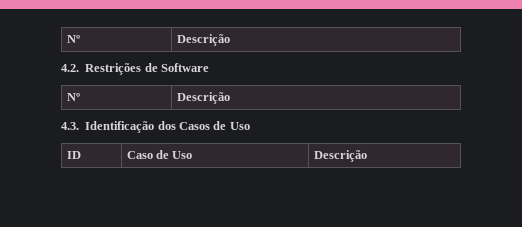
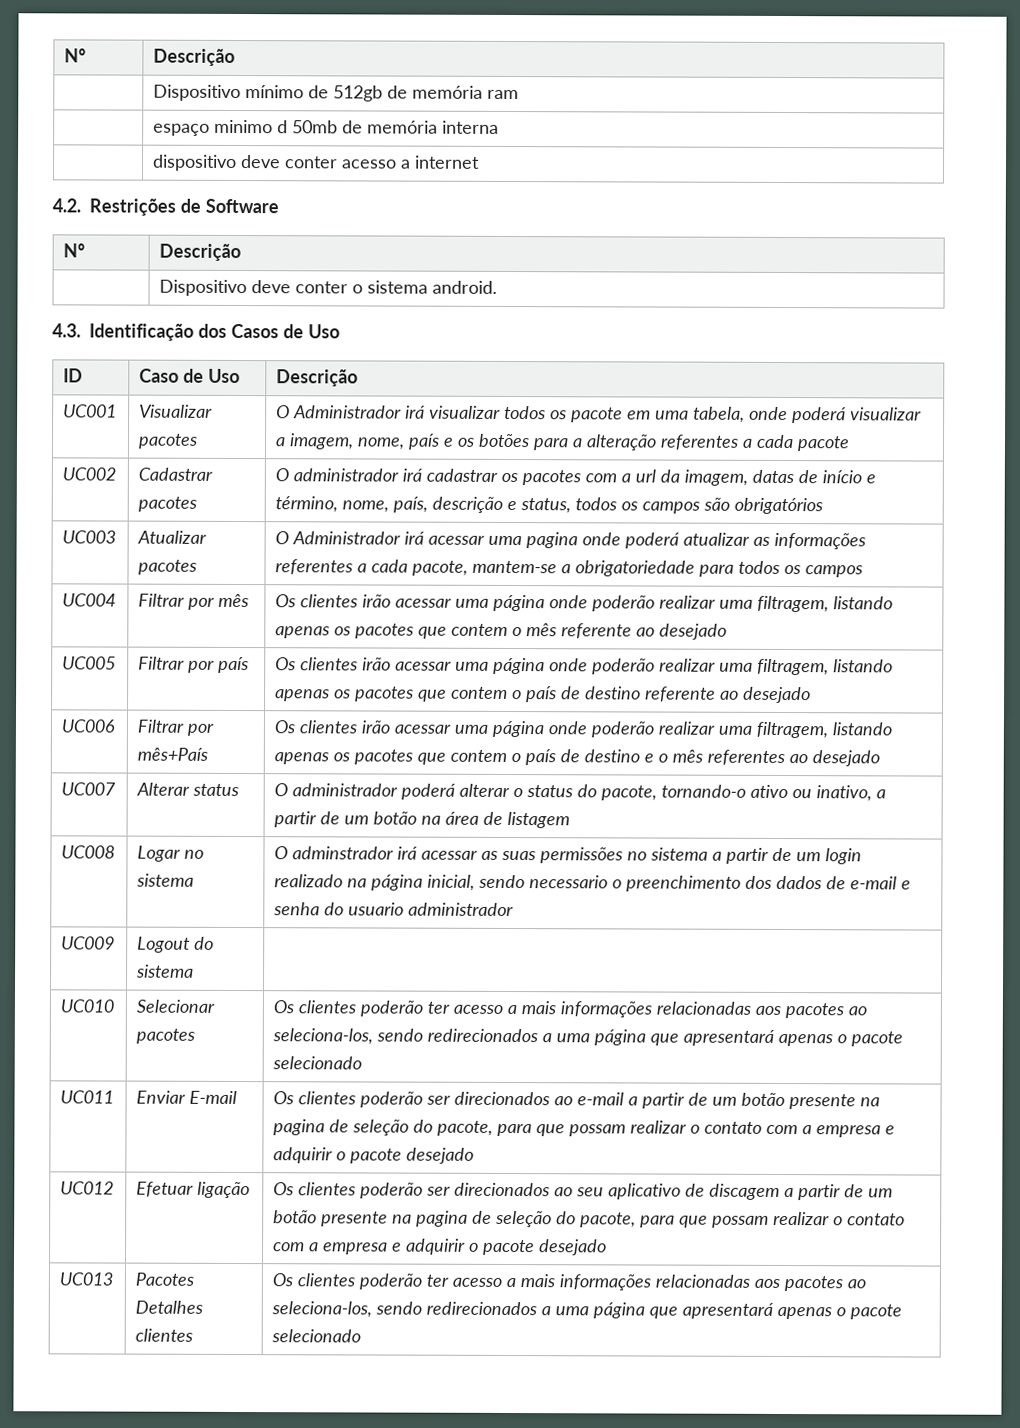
[66,35,80,43] [176,34,230,46] Nº | Descrição -> [64,48,87,63] [153,48,236,66] [153,84,520,102] [153,119,500,136] [152,154,481,171] Nº | Descrição // | Dispositivo mínimo de 512gb de memória ram // | espaço minimo d 50mb de memória interna // | dispositivo deve conter acesso a internet
(230, 98) none -> [159,279,498,297] // | Dispositivo deve conter o sistema android.
(367, 156) none -> [63,404,118,418] [139,404,214,418] [138,433,199,449] [276,405,923,424] [275,433,851,452] [62,467,117,481] [138,467,214,481] [138,496,198,512] [275,468,877,486] [275,496,824,515] [62,530,117,544] [137,530,208,544] [138,559,198,575] [275,531,867,550] [275,559,864,578] [62,593,117,607] [138,593,250,610] [275,594,894,613] [275,623,728,640] [62,656,117,670] [138,656,250,674] [275,657,894,676] [275,686,812,704] [61,719,116,733] [137,719,215,736] [137,747,209,761] [274,720,893,739] [274,749,881,767] [61,782,117,796] [136,782,240,797] [274,783,887,802] [274,811,571,829] [61,845,116,859] [137,845,205,862] [136,873,195,887] [274,846,863,865] [274,874,912,892] [273,902,515,917] [61,936,116,950] [137,936,215,953] [136,964,195,978] [60,999,115,1013] [136,999,216,1013] [136,1028,196,1044] [273,1000,868,1019] [272,1028,904,1047] [272,1056,363,1070] [60,1090,115,1104] [136,1090,238,1105] [273,1091,881,1110] [273,1119,896,1138] [273,1147,475,1164] [60,1181,115,1195] [136,1181,251,1199] [273,1182,894,1201] [273,1210,906,1228] [273,1238,608,1256] [59,1272,114,1286] [135,1272,195,1286] [135,1300,204,1314] [135,1328,194,1342] [272,1273,867,1292] [271,1301,903,1320] [271,1329,362,1343] // UC001 | Visualizar pacotes | O Administrador irá visualizar todos os pacote em uma tabela, onde poderá visualizar a imagem, nome, país e os botões para a alteração referentes a cada pacote // UC002 | Cadastrar pacotes | O administrador irá cadastrar os pacotes com a url da imagem, datas de início e término, nome, país, descrição e status, todos os campos são obrigatórios // UC003 | Atualizar pacotes | O Administrador irá acessar uma pagina onde poderá atualizar as informações referentes a cada pacote, mantem-se a obrigatoriedade para todos os campos // UC004 | Filtrar por mês | Os clientes irão acessar uma página onde poderão realizar uma filtragem, listando apenas os pacotes que contem o mês referente ao desejado // UC005 | Filtrar por país | Os clientes irão acessar uma página onde poderão realizar uma filtragem, listando apenas os pacotes que contem o país de destino referente ao desejado // UC006 | Filtrar por mês+País | Os clientes irão acessar uma página onde poderão realizar uma filtragem, listando apenas os pacotes que contem o país de destino e o mês referentes ao desejado // UC007 | Alterar status | O administrador poderá alterar o status do pacote, tornando-o ativo ou inativo, a partir de um botão na área de listagem // UC008 | Logar no sistema | O adminstrador irá acessar as suas permissões no sistema a partir de um login realizado na página inicial, sendo necessario o preenchimento dos dados de e-mail e senha do usuario administrador // UC009 | Logout do sistema | // UC010 | Selecionar pacotes | Os clientes poderão ter acesso a mais informações relacionadas aos pacotes ao seleciona-los, sendo redirecionados a uma página que apresentará apenas o pacote selecionado // UC011 | Enviar E-mail | Os clientes poderão ser direcionados ao e-mail a partir de um botão presente na pagina de seleção do pacote, para que possam realizar o contato com a empresa e adquirir o pacote desejado // UC012 | Efetuar ligação | Os clientes poderão ser direcionados ao seu aplicativo de discagem a partir de um botão presente na pagina de seleção do pacote, para que possam realizar o contato com a empresa e adquirir o pacote desejado // UC013 | Pacotes Detalhes clientes | Os clientes poderão ter acesso a mais informações relacionadas aos pacotes ao seleciona-los, sendo redirecionados a uma página que apresentará apenas o pacote selecionado

